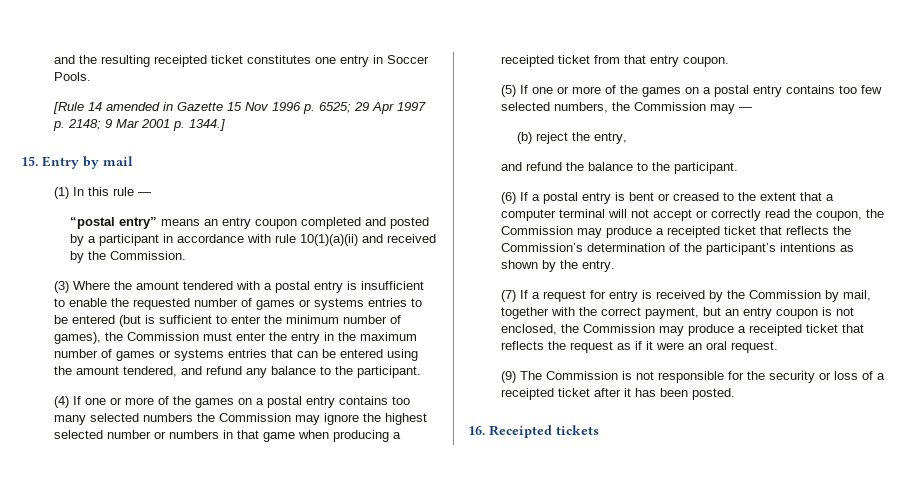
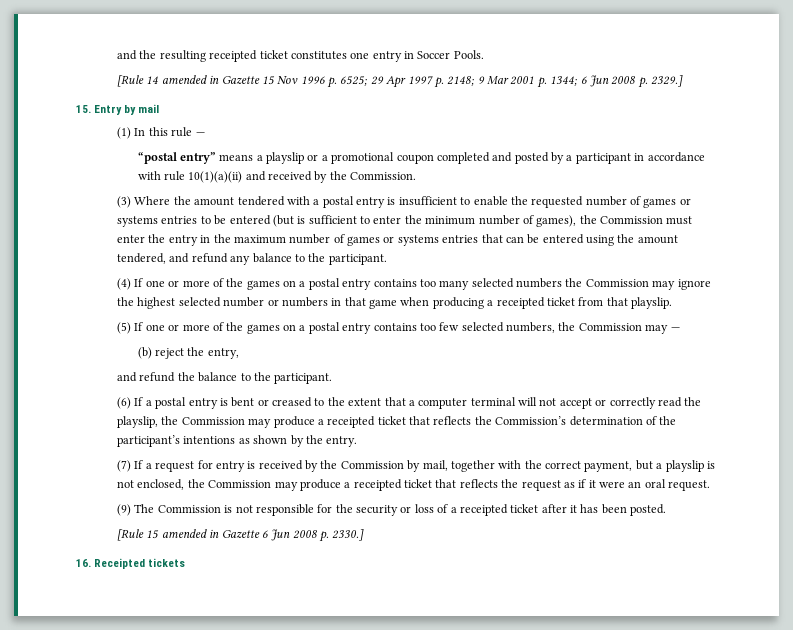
[188,119,225,131] 1344.] -> [550,75,684,88] 1344; 6 Jun 2008 p. 2329.]
[203,217,251,229] an entry -> [256,152,395,164] a playslip or a promotional
[649,55,729,67] entry coupon. -> [631,297,673,309] playslip.
[815,211,862,221] coupon, -> [117,416,159,428] playslip,
[724,307,818,319] an entry coupon -> [656,460,704,472] a playslip
(735, 394) none -> [117,529,365,542] // [Rule 15 amended in Gazette 6 Jun 2008 p. 2330.]

